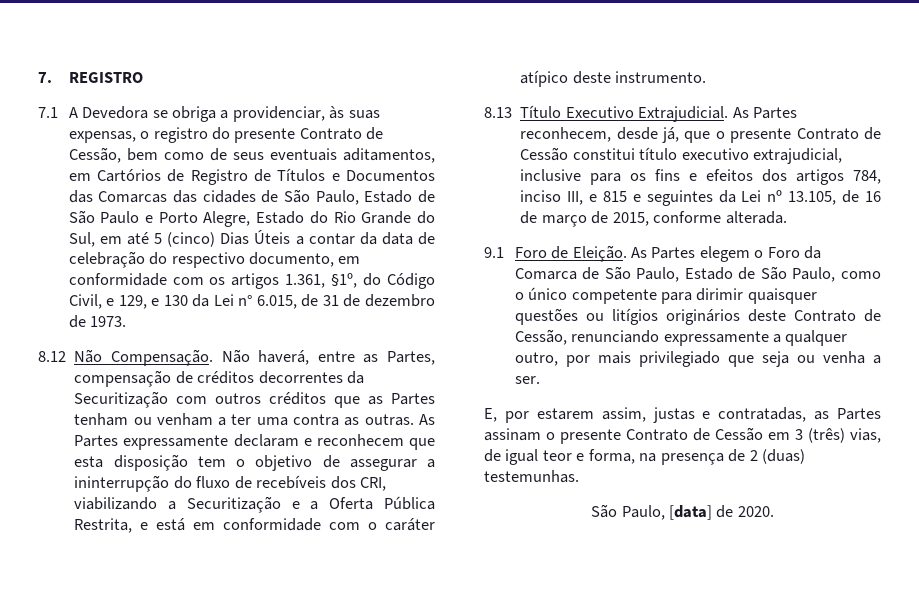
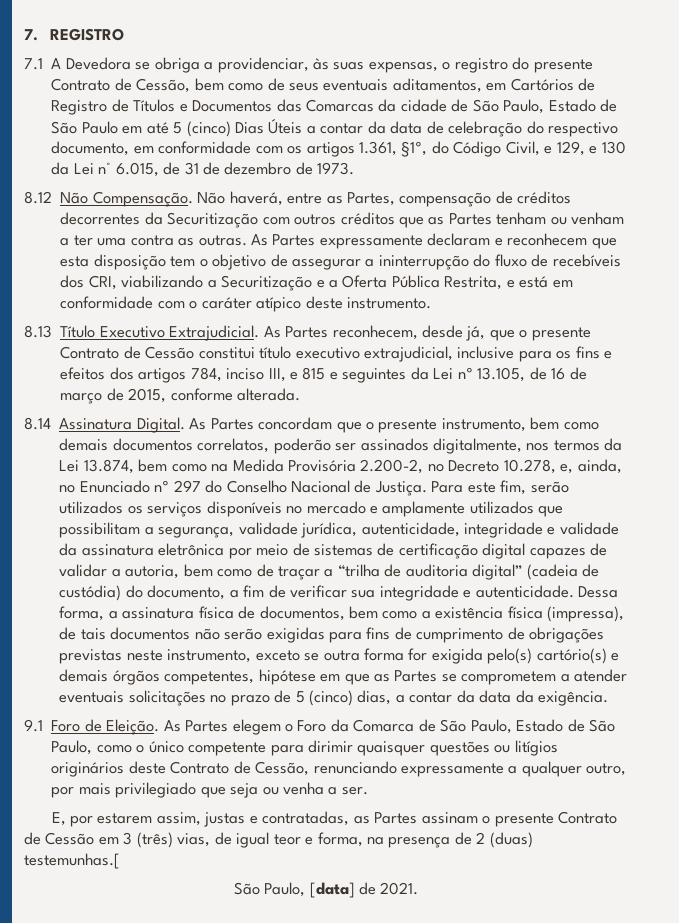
[172,190,256,203] das cidades -> [378,99,447,112] da cidade
[145,211,436,227] [68,232,95,247] e Porto Alegre, Estado do Rio Grande do Sul, -> (118, 127) none
(787, 217) none -> [24,417,599,433] [59,438,623,454] [59,459,622,474] [59,480,569,496] [59,501,564,517] [59,522,619,538] [59,543,608,559] [59,564,600,580] [59,585,619,601] [59,606,625,622] [59,627,605,643] [59,648,620,664] [59,669,628,685] [59,690,609,706] // 8.14 Assinatura Digital. As Partes concordam que o presente instrumento, bem como demais documentos correlatos, poderão ser assinados digitalmente, nos termos da Lei 13.874, bem como na Medida Provisória 2.200-2, no Decreto 10.278, e, ainda, no Enunciado nº 297 do Conselho Nacional de Justiça. Para este fim, serão utilizados os serviços disponíveis no mercado e amplamente utilizados que possibilitam a segurança, validade jurídica, autenticidade, integridade e validade da assinatura eletrônica por meio de sistemas de certificação digital capazes de validar a autoria, bem como de traçar a “trilha de auditoria digital” (cadeia de custódia) do documento, a fim de verificar sua integridade e autenticidade. Dessa forma, a assinatura física de documentos, bem como a existência física (impressa), de tais documentos não serão exigidas para fins de cumprimento de obrigações previstas neste instrumento, exceto se outra forma for exigida pelo(s) cartório(s) e demais órgãos competentes, hipótese em que as Partes se comprometem a atender eventuais solicitações no prazo de 5 (cinco) dias, a contar da data da exigência.
[484,470,579,483] testemunhas. -> [24,853,120,869] testemunhas.[
[737,506,774,517] 2020. -> [380,882,419,895] 2021.

